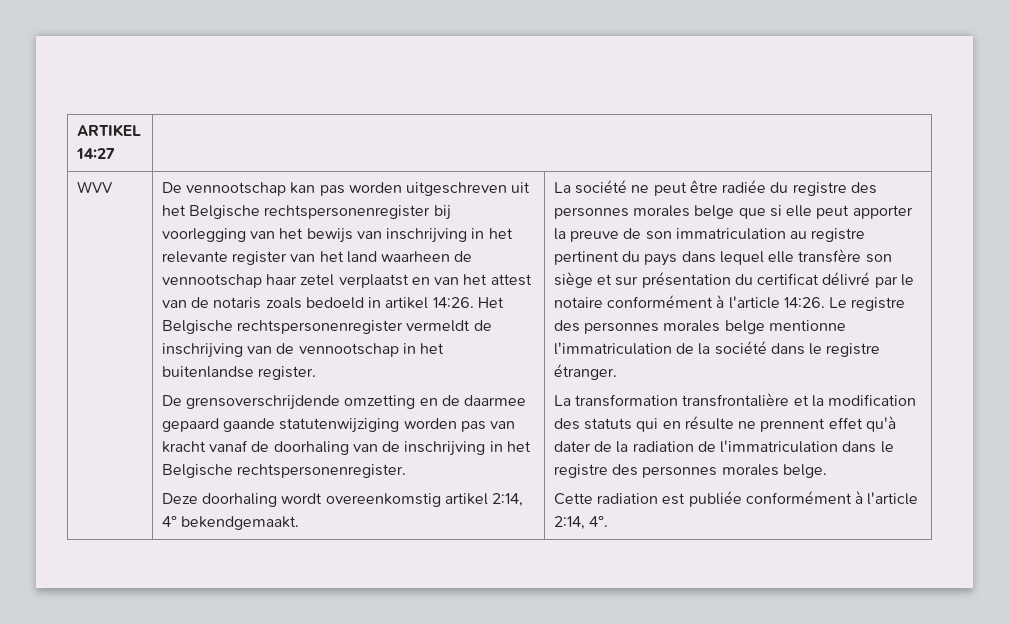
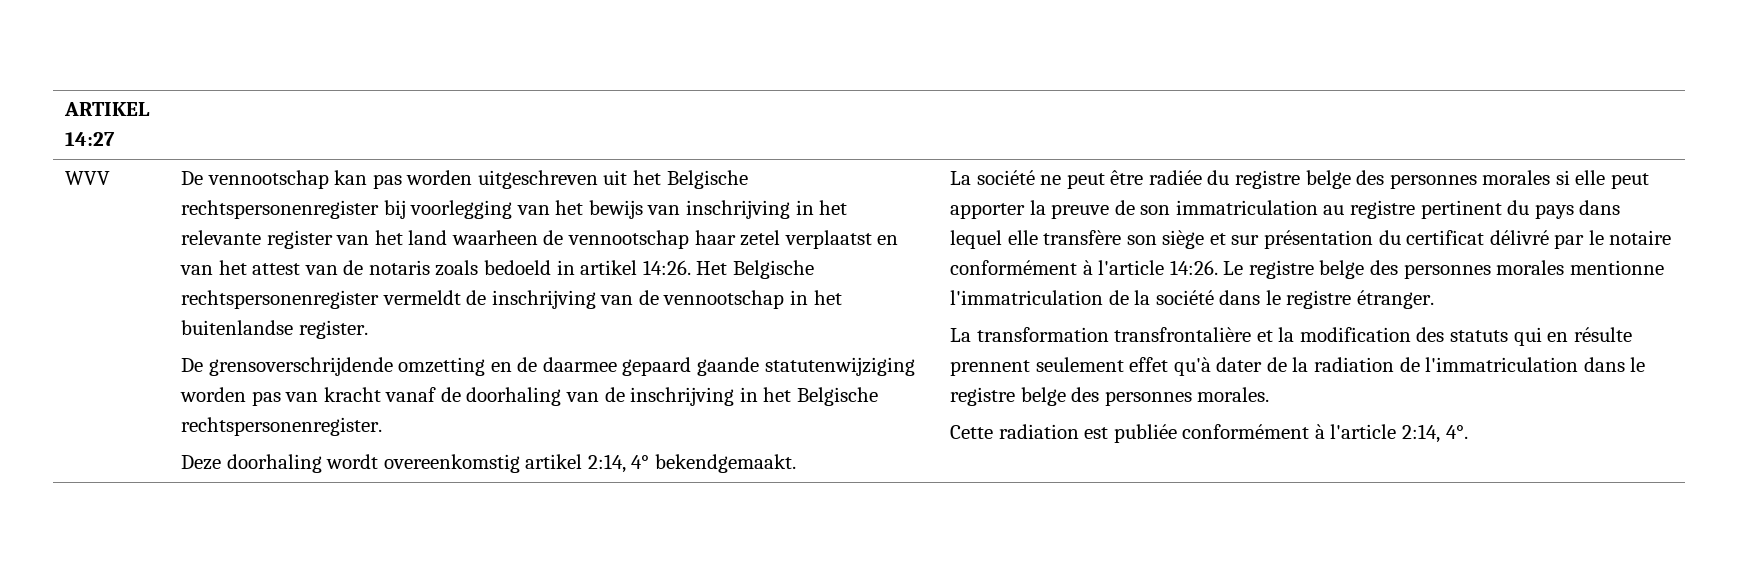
[851,182,878,194] [553,205,766,219] des personnes morales belge que -> [1305,170,1551,189] belge des personnes morales
[553,320,765,334] des personnes morales belge -> [1319,260,1565,279] belge des personnes morales
[738,418,826,432] ne prennent -> [950,357,1124,376] prennent seulement
[611,464,827,478] des personnes morales belge. -> [1020,387,1270,406] belge des personnes morales.

